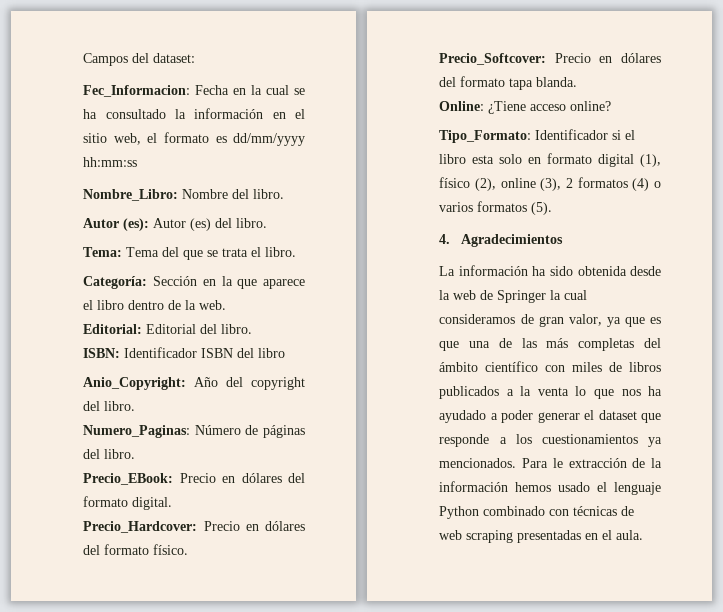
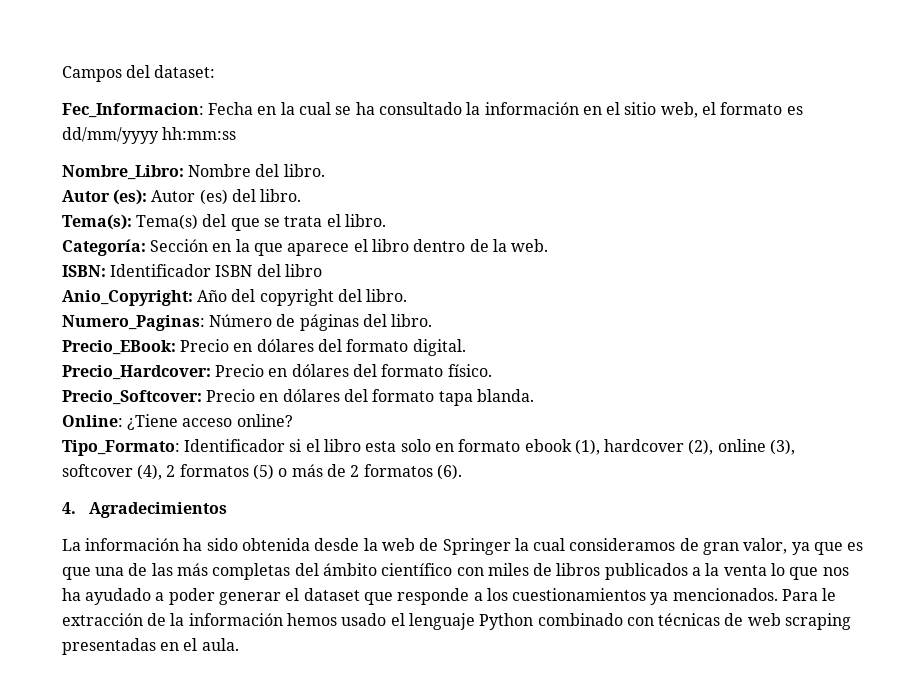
[83,247,160,257] Tema: Tema -> [61,214,198,230] Tema(s): Tema(s)
[83,324,253,334] // Editorial: Editorial del libro. -> (549, 245) none
[598,154,661,167] [439,177,661,191] [439,201,553,215] digital (1), físico (2), online (3), 2 formatos (4) o varios formatos (5). -> [524,439,796,455] [61,464,462,480] ebook (1), hardcover (2), online (3), softcover (4), 2 formatos (5) o más de 2 formatos (6).

